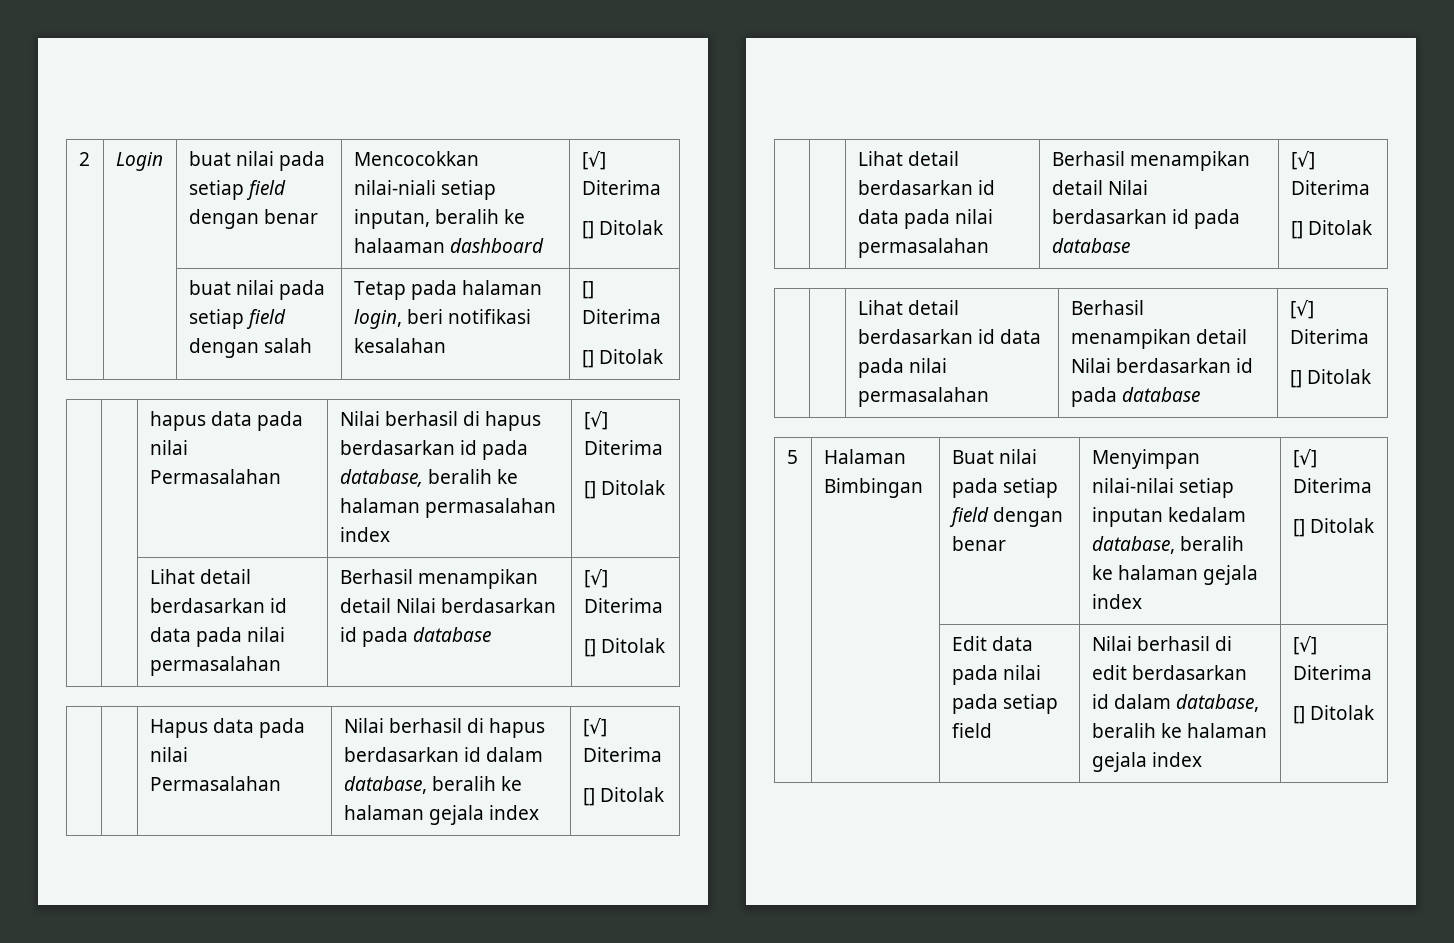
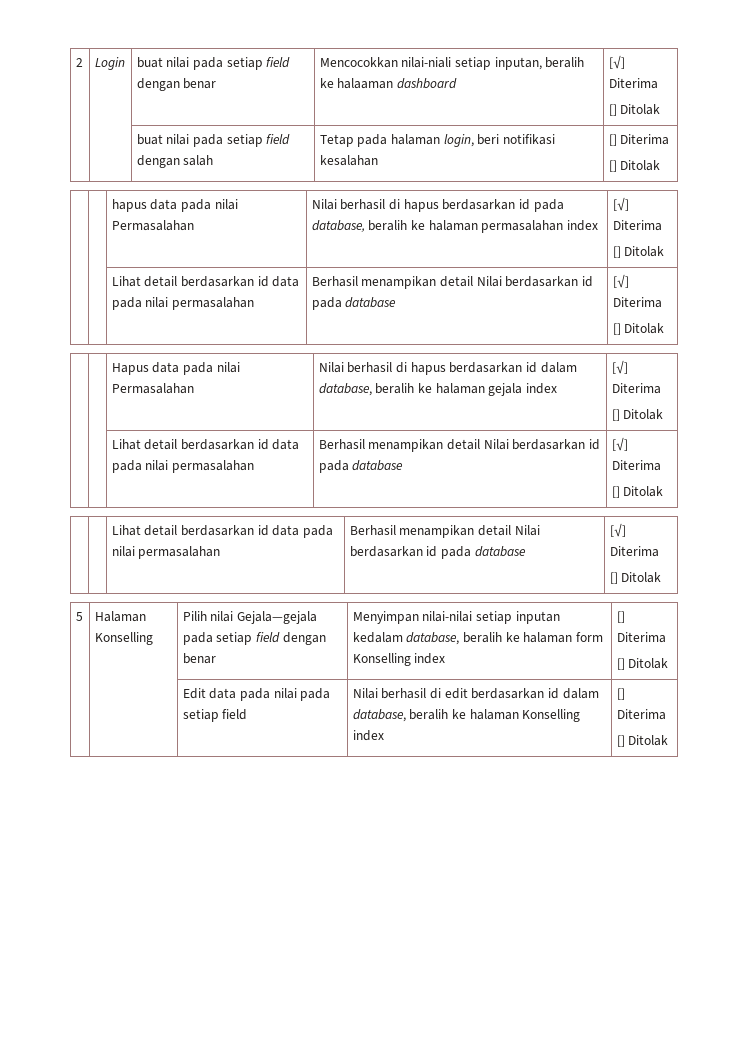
[823,478,923,498] [951,449,1037,464] Bimbingan | Buat nilai -> [94,632,153,645] [182,611,318,624] Konselling | Pilih nilai Gejala—gejala
[1202,565,1258,585] [1091,594,1142,609] [1292,449,1317,468] gejala index | [√] -> [575,632,603,642] [352,653,446,666] [616,611,625,623] form Konselling index | []
[1091,752,1202,772] [1292,636,1317,655] gejala index | [√] -> [522,709,581,722] [352,730,384,741] [616,688,625,700] Konselling index | []

